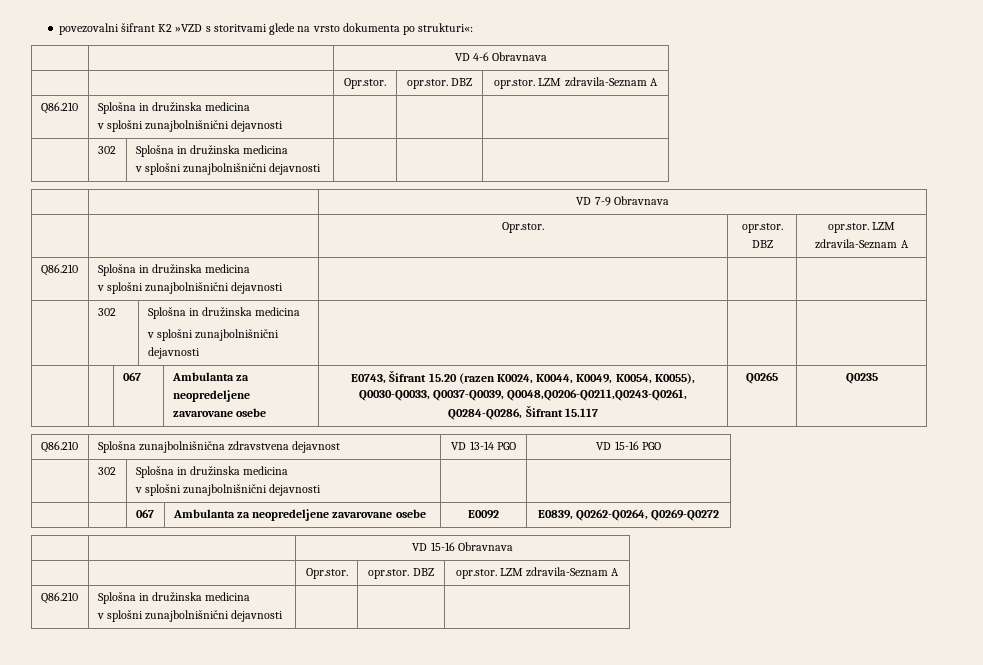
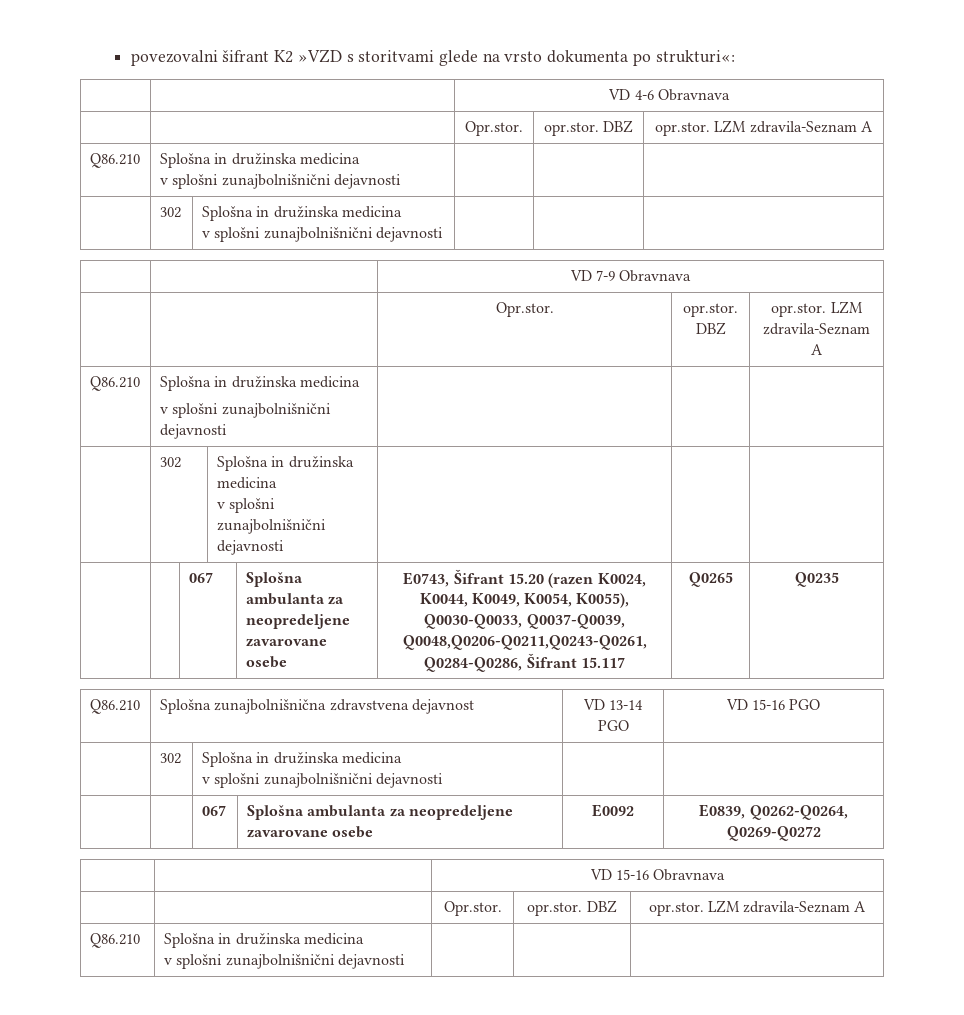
[171,372,234,381] Ambulanta -> [245,572,303,587] [245,593,325,605] Splošna ambulanta
[172,509,235,518] Ambulanta -> [246,805,387,820] Splošna ambulanta

